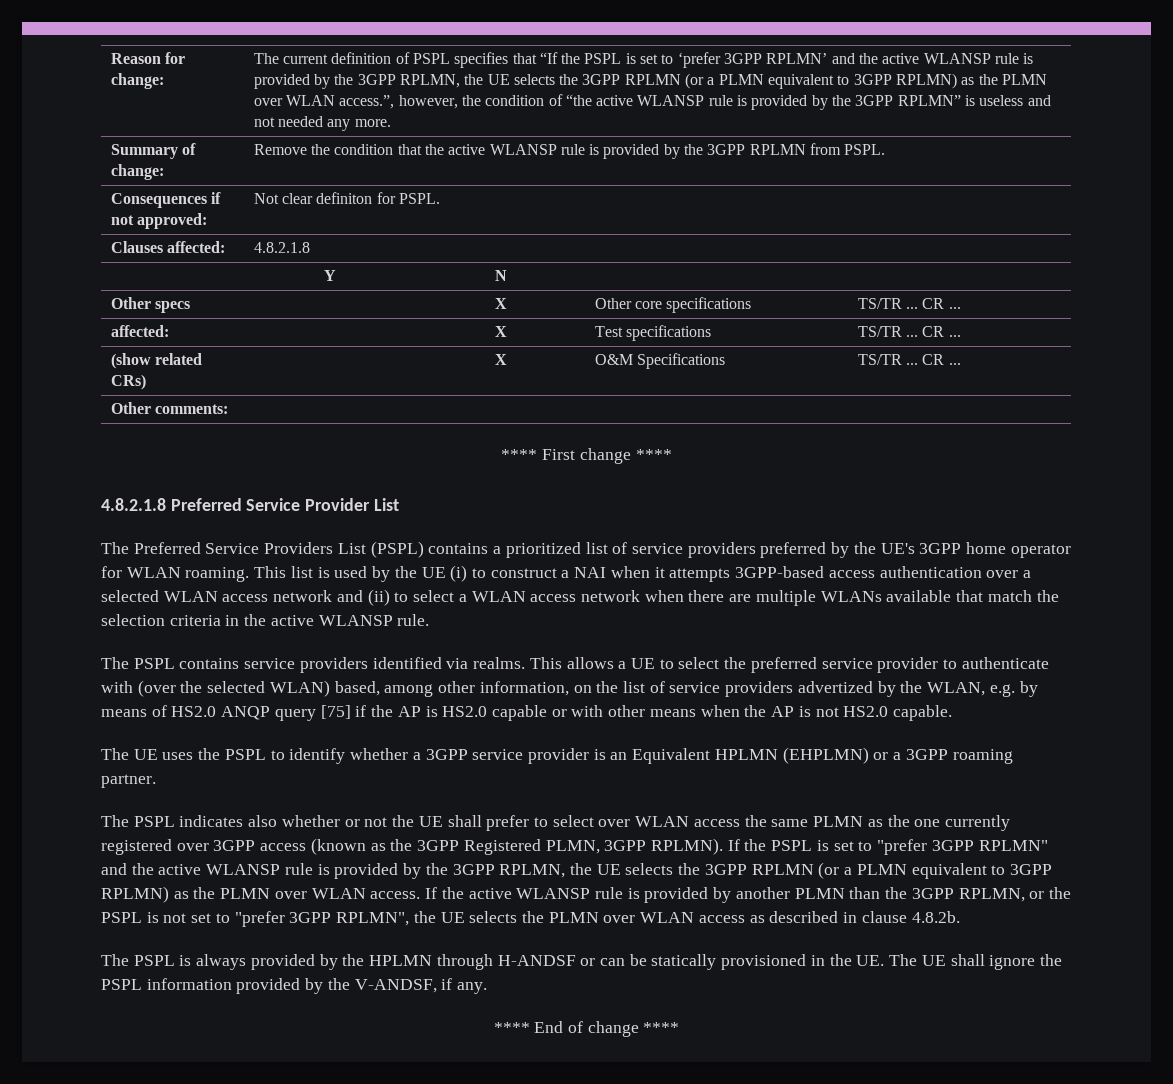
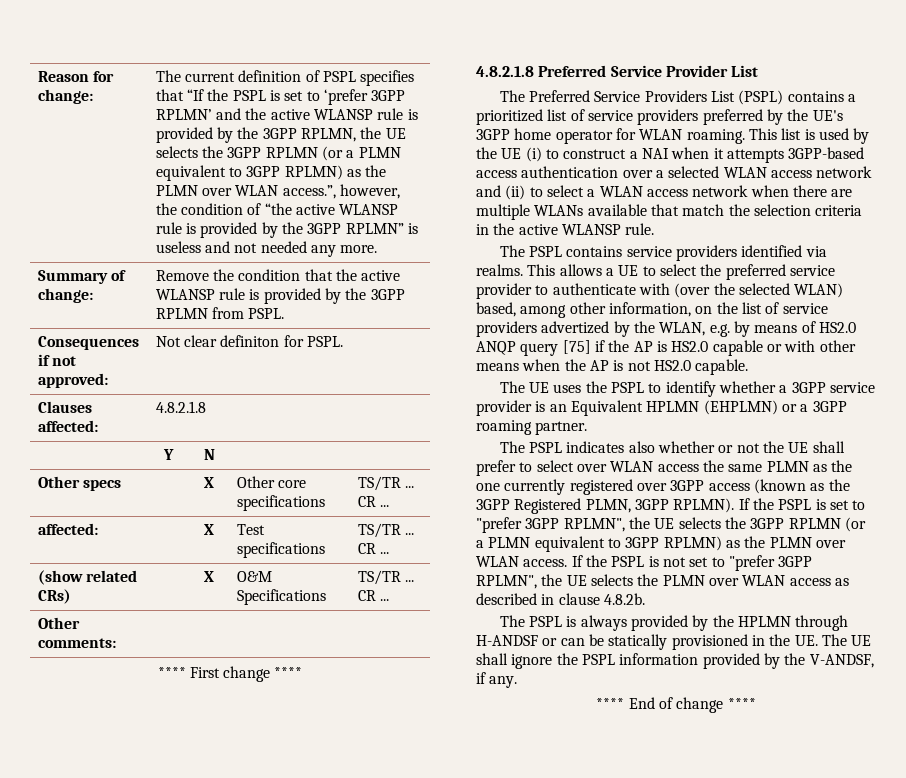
[978,840,1048,851] [101,863,566,879] RPLMN" and the active WLANSP rule is provided by the 3GPP RPLMN, -> [563,518,625,532] RPLMN",
[468,887,1071,903] active WLANSP rule is provided by another PLMN than the 3GPP RPLMN, or the -> (607, 561) none

